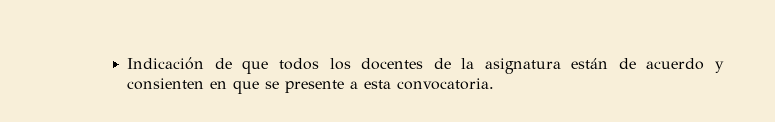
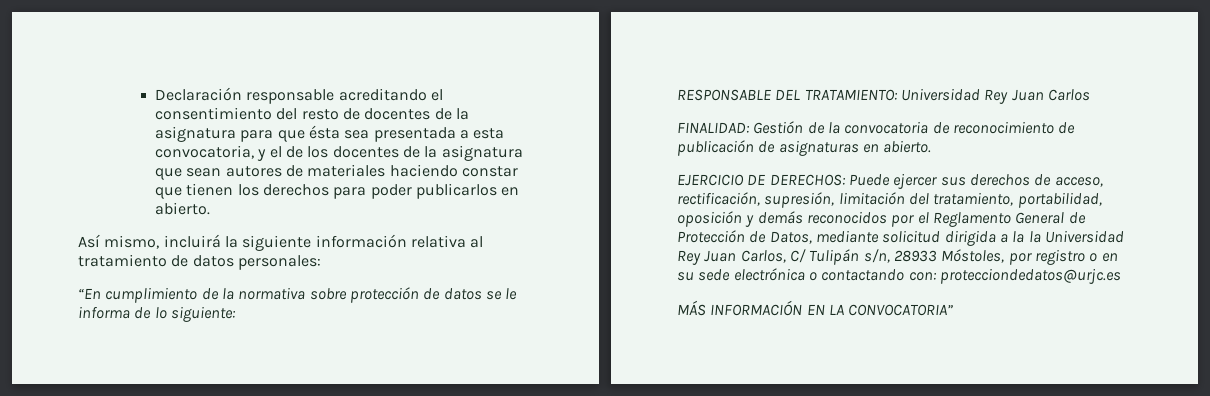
[127,57,319,74] Indicación de que todos -> [155,87,443,104] [155,107,469,120] [155,125,505,142] [155,145,303,161] Declaración responsable acreditando el consentimiento del resto de docentes de la asignatura para que ésta sea presentada a esta convocatoria, y el de
[571,58,725,73] [127,78,495,94] están de acuerdo y consienten en que se presente a esta convocatoria. -> [155,164,518,180] [155,183,520,199] [155,202,211,215] [78,234,484,251] [78,254,321,270] [78,287,518,303] [78,306,236,322] [677,88,1090,104] [677,121,1076,134] [677,140,932,156] [677,173,1103,189] [677,192,1102,208] [677,211,1086,227] [677,230,1124,246] [677,249,1118,265] [677,268,1121,284] [677,300,954,316] que sean autores de materiales haciendo constar que tienen los derechos para poder publicarlos en abierto. // Así mismo, incluirá la siguiente información relativa al tratamiento de datos personales: // “En cumplimiento de la normativa sobre protección de datos se le informa de lo siguiente: // RESPONSABLE DEL TRATAMIENTO: Universidad Rey Juan Carlos // FINALIDAD: Gestión de la convocatoria de reconocimiento de publicación de asignaturas en abierto. // EJERCICIO DE DERECHOS: Puede ejercer sus derechos de acceso, rectificación, supresión, limitación del tratamiento, portabilidad, oposición y demás reconocidos por el Reglamento General de Protección de Datos, mediante solicitud dirigida a la la Universidad Rey Juan Carlos, C/ Tulipán s/n, 28933 Móstoles, por registro o en su sede electrónica o contactando con: protecciondedatos@urjc.es // MÁS INFORMACIÓN EN LA CONVOCATORIA”

